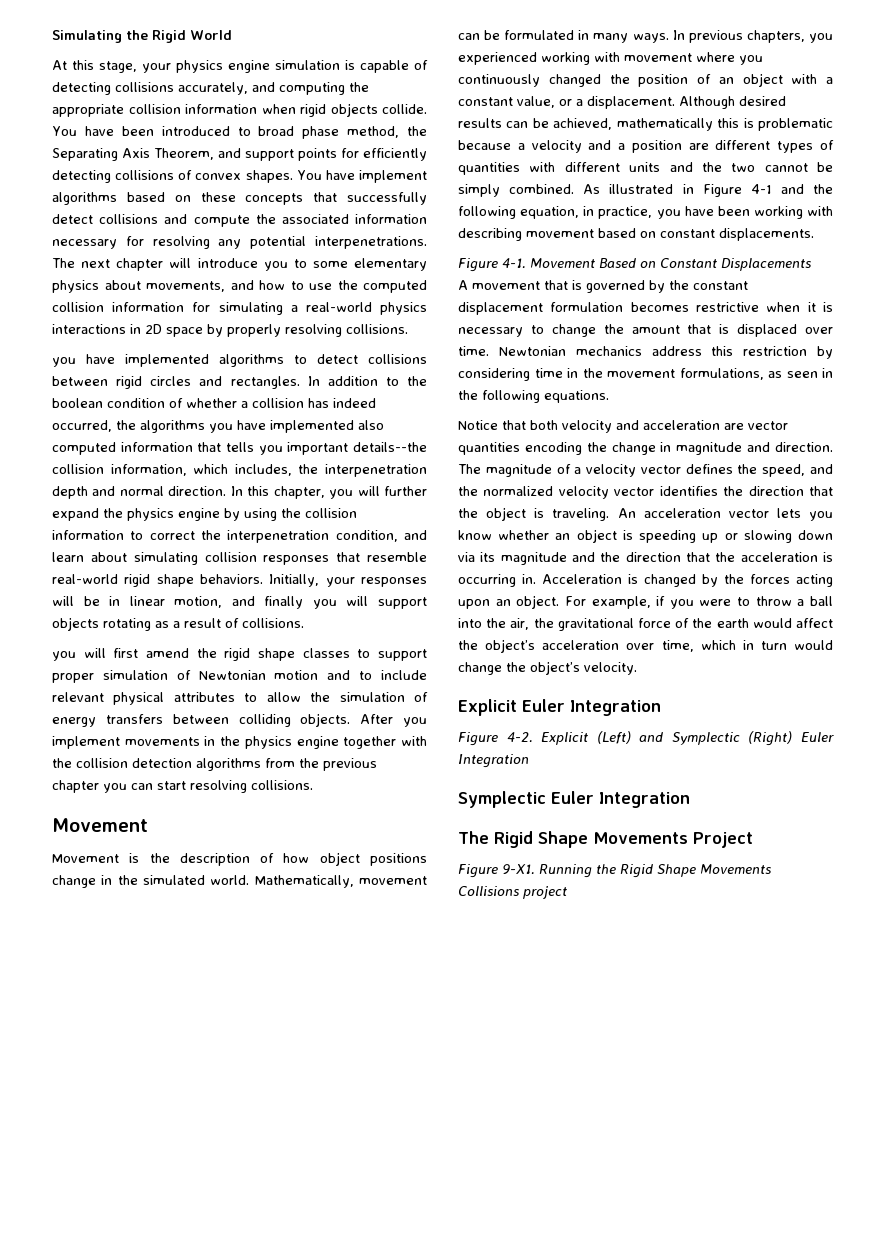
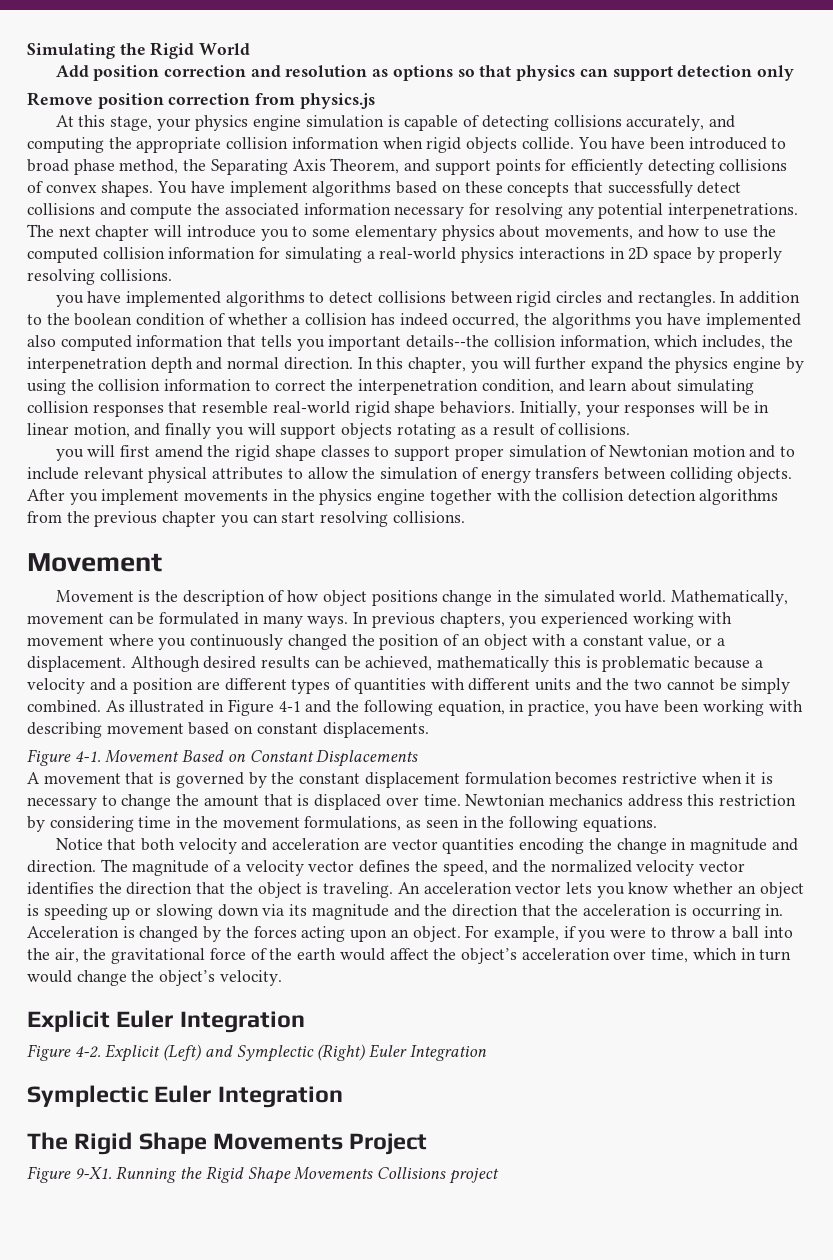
(232, 35) none -> [55,65,794,81] [27,92,375,109] // Add position correction and resolution as options so that physics can support detection only // Remove position correction from physics.js

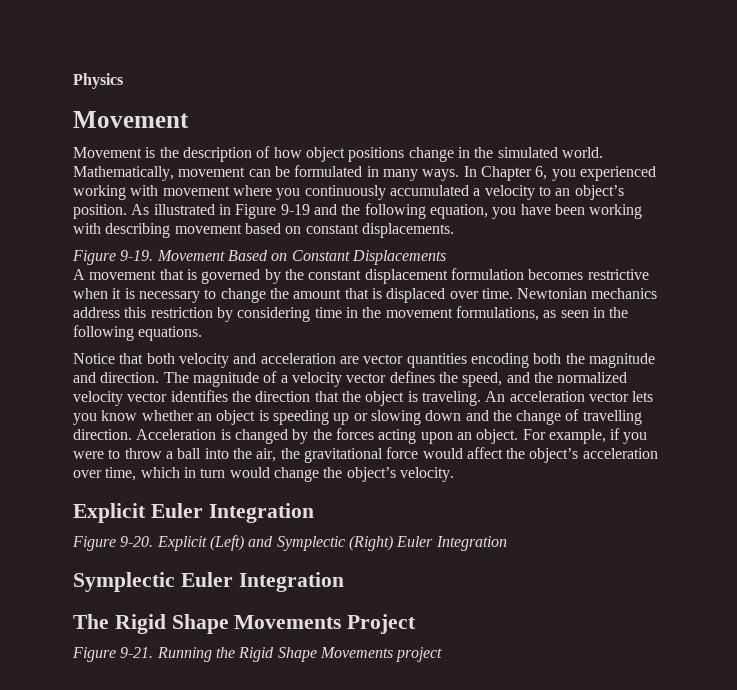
[27,42,251,59] [55,65,794,81] [27,92,375,109] [55,115,735,131] [27,137,787,153] [27,158,788,175] [27,181,742,197] [27,203,798,219] [27,224,776,241] [27,247,783,263] [27,269,172,285] [55,291,800,307] [27,313,801,329] [27,335,793,351] [27,357,804,373] [27,379,754,395] [27,401,770,417] [27,423,631,439] [55,445,796,461] [27,467,793,483] [27,489,779,505] [27,511,465,527] Simulating the Rigid World // Add position correction and resolution as options so that physics can support detection only // Remove position correction from physics.js // At this stage, your physics engine simulation is capable of detecting collisions accurately, and computing the appropriate collision information when rigid objects collide. You have been introduced to broad phase method, the Separating Axis Theorem, and support points for efficiently detecting collisions of convex shapes. You have implement algorithms based on these concepts that successfully detect collisions and compute the associated information necessary for resolving any potential interpenetrations. The next chapter will introduce you to some elementary physics about movements, and how to use the computed collision information for simulating a real-world physics interactions in 2D space by properly resolving collisions. // you have implemented algorithms to detect collisions between rigid circles and rectangles. In addition to the boolean condition of whether a collision has indeed occurred, the algorithms you have implemented also computed information that tells you important details--the collision information, which includes, the interpenetration depth and normal direction. In this chapter, you will further expand the physics engine by using the collision information to correct the interpenetration condition, and learn about simulating collision responses that resemble real-world rigid shape behaviors. Initially, your responses will be in linear motion, and finally you will support objects rotating as a result of collisions. // you will first amend the rigid shape classes to support proper simulation of Newtonian motion and to include relevant physical attributes to allow the simulation of energy transfers between colliding objects. After you implement movements in the physics engine together with the collision detection algorithms from the previous chapter you can start resolving collisions. -> [73,73,123,89] Physics
[371,612,505,628] previous chapters, -> [480,166,548,181] Chapter 6,
[287,634,725,650] [27,656,763,672] [27,678,791,694] [27,700,101,713] changed the position of an object with a constant value, or a displacement. Although desired results can be achieved, mathematically this is problematic because a velocity and a position are different types of quantities with different units and the two cannot be simply combined. -> [389,185,624,200] [73,204,127,219] accumulated a velocity to an object’s position.
[278,701,301,712] 4-1 -> [280,204,310,215] 9-19
[509,700,589,716] in practice, -> (488, 211) none
[74,751,101,762] 4-1. -> [120,250,154,261] 9-19.
[588,838,687,854] the change in -> [533,353,585,364] both the
[262,904,784,920] via its magnitude and the direction that the acceleration is occurring in. -> [465,409,642,425] [73,429,132,440] and the change of travelling direction.
[250,948,337,960] of the earth -> (419, 453) none
[74,1046,101,1058] 4-2. -> [120,536,154,547] 9-20.
[74,1167,112,1179] 9-X1. -> [120,647,154,658] 9-21.
[377,1167,447,1179] Collisions -> (393, 652) none

